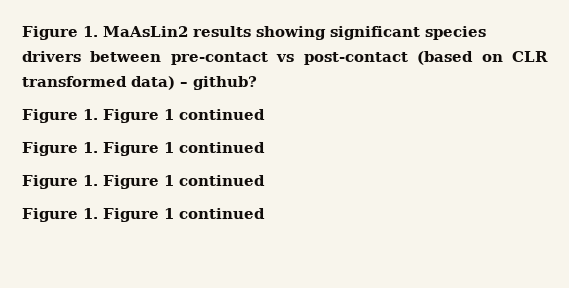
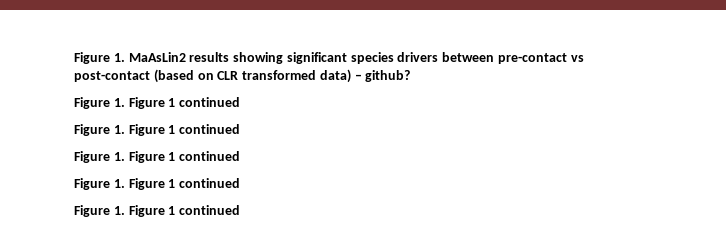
(265, 213) none -> [74,205,241,217] // Figure 1. Figure 1 continued

